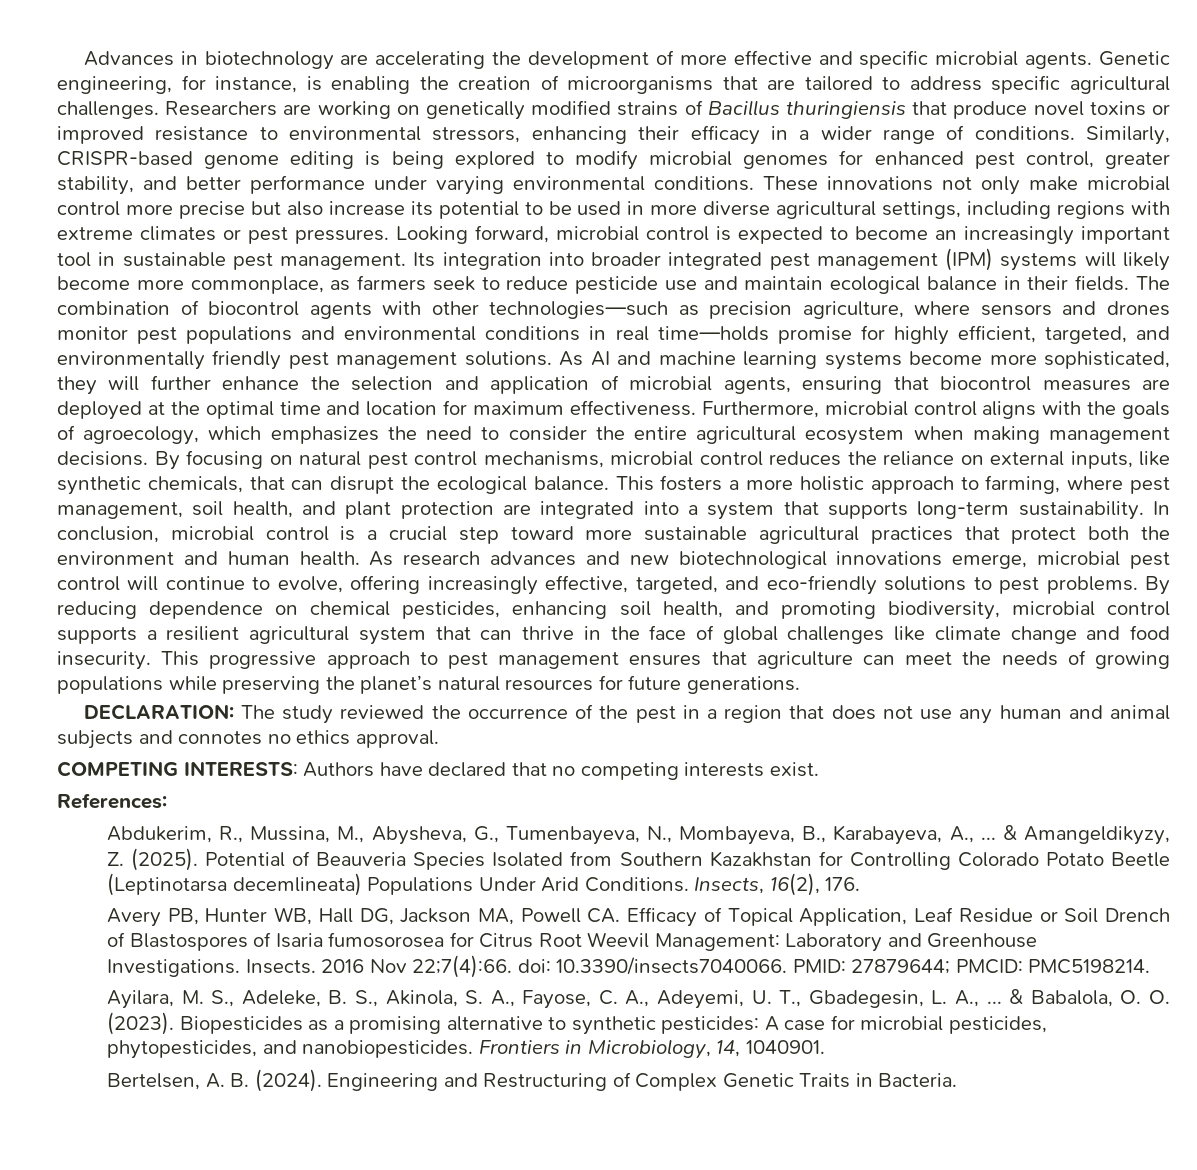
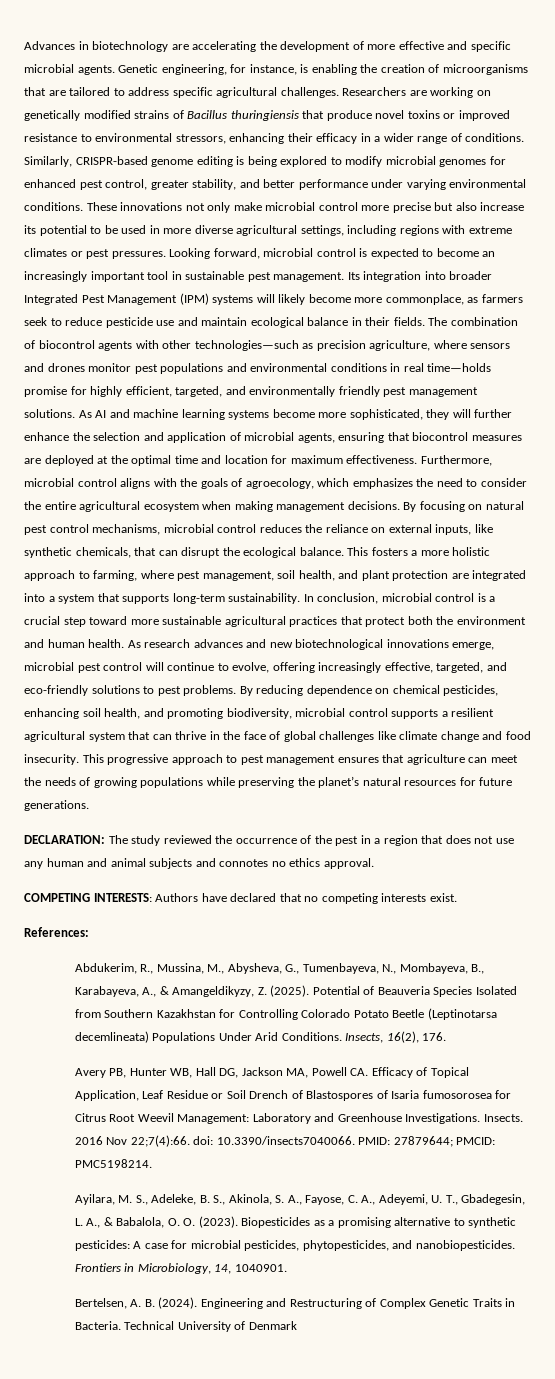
[668,252,938,270] integrated pest management -> [24,294,178,305] Integrated Pest Management
[980,837,996,840] ... -> (157, 992) none
[986,1001,1002,1004] ... -> (101, 1223) none
(958, 1080) none -> [124,1321,297,1332] Technical University of Denmark

